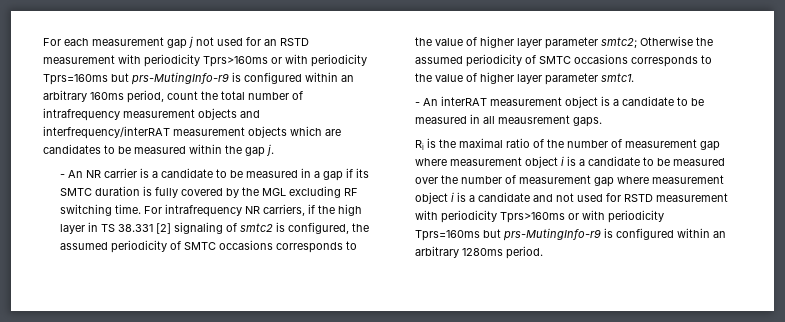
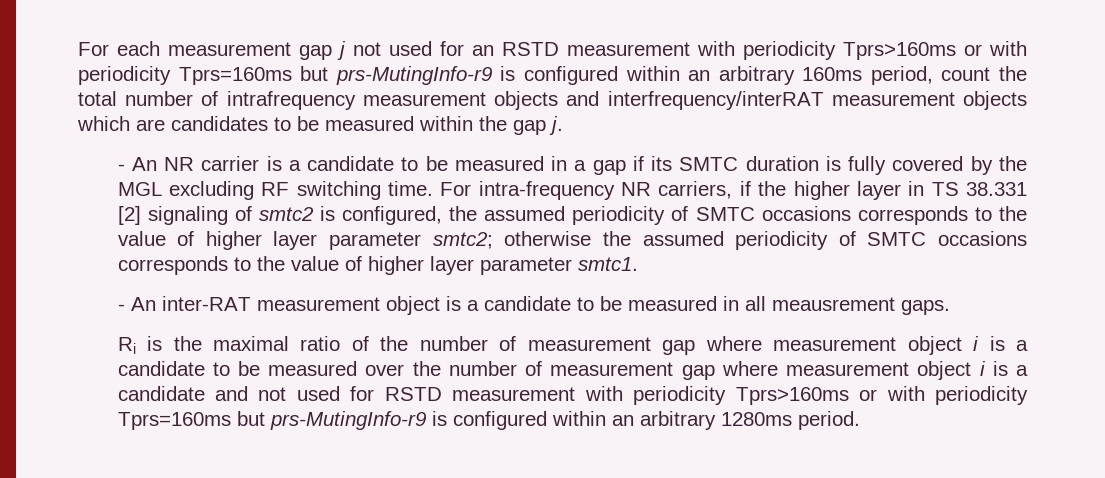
[164,204,242,217] intrafrequency -> [478,181,615,200] intra-frequency
[337,204,362,216] high -> [793,181,850,200] higher
[639,36,693,46] Otherwise -> [504,231,592,246] otherwise
[440,96,487,106] interRAT -> [161,296,251,311] inter-RAT

